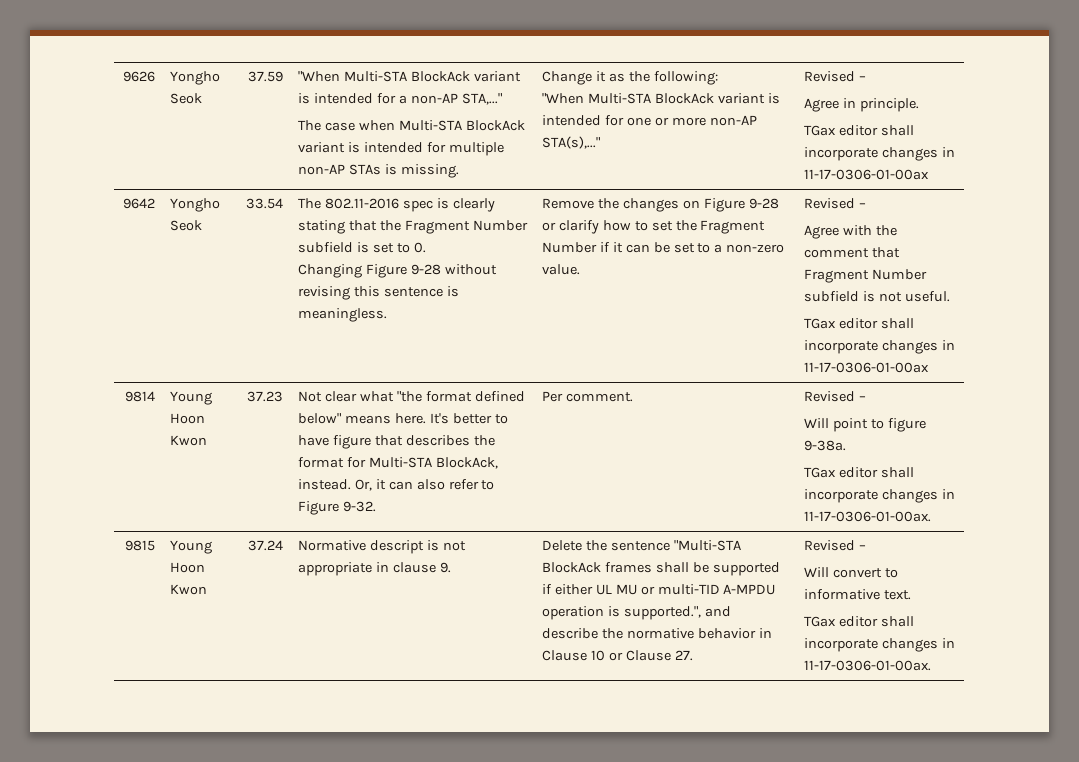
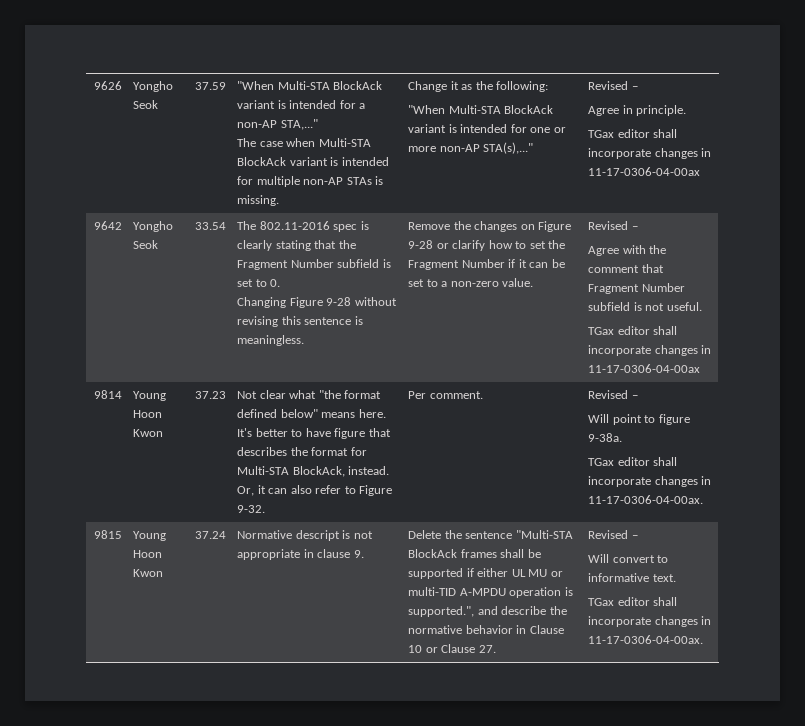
[803,169,929,180] 11-17-0306-01-00ax -> [588,167,701,176] 11-17-0306-04-00ax
[803,362,929,373] 11-17-0306-01-00ax -> [588,364,701,373] 11-17-0306-04-00ax
[803,511,931,522] 11-17-0306-01-00ax. -> [588,495,704,504] 11-17-0306-04-00ax.
[803,660,931,671] 11-17-0306-01-00ax. -> [588,635,704,644] 11-17-0306-04-00ax.

